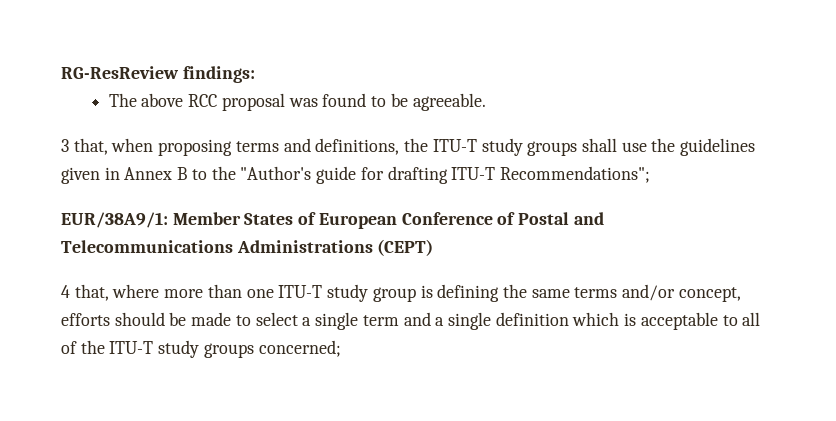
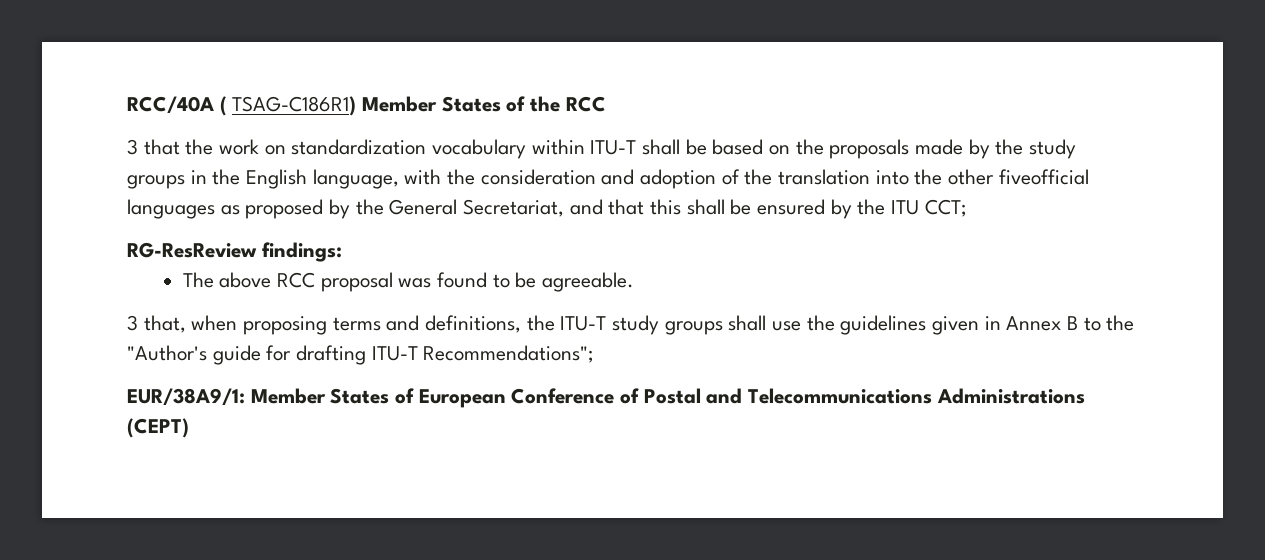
(61, 72) none -> [127,96,606,116] [127,139,1077,159] [127,169,1089,189] [127,199,967,219] RCC/40A ( TSAG-C186R1) Member States of the RCC // 3 that the work on standardization vocabulary within ITU-T shall be based on the proposals made by the study groups in the English language, with the consideration and adoption of the translation into the other fiveofficial languages as proposed by the General Secretariat, and that this shall be ensured by the ITU CCT; //
[61,284,741,302] [61,312,761,330] [61,340,341,358] // 4 that, where more than one ITU-T study group is defining the same terms and/or concept, efforts should be made to select a single term and a single definition which is acceptable to all of the ITU-T study groups concerned; -> (189, 428) none

